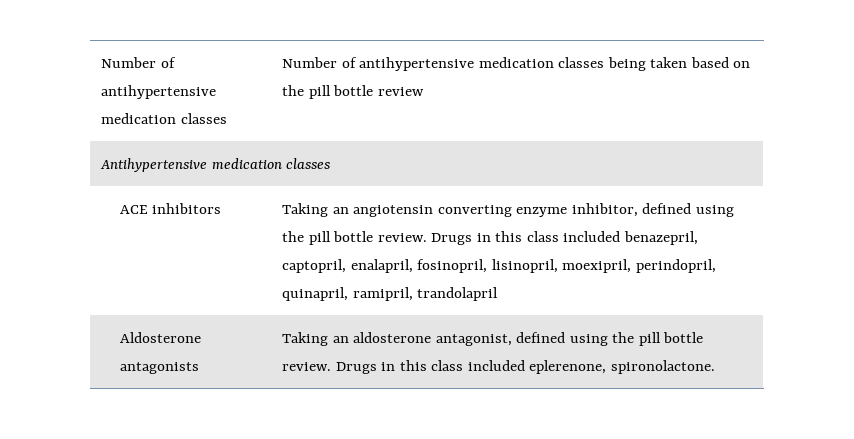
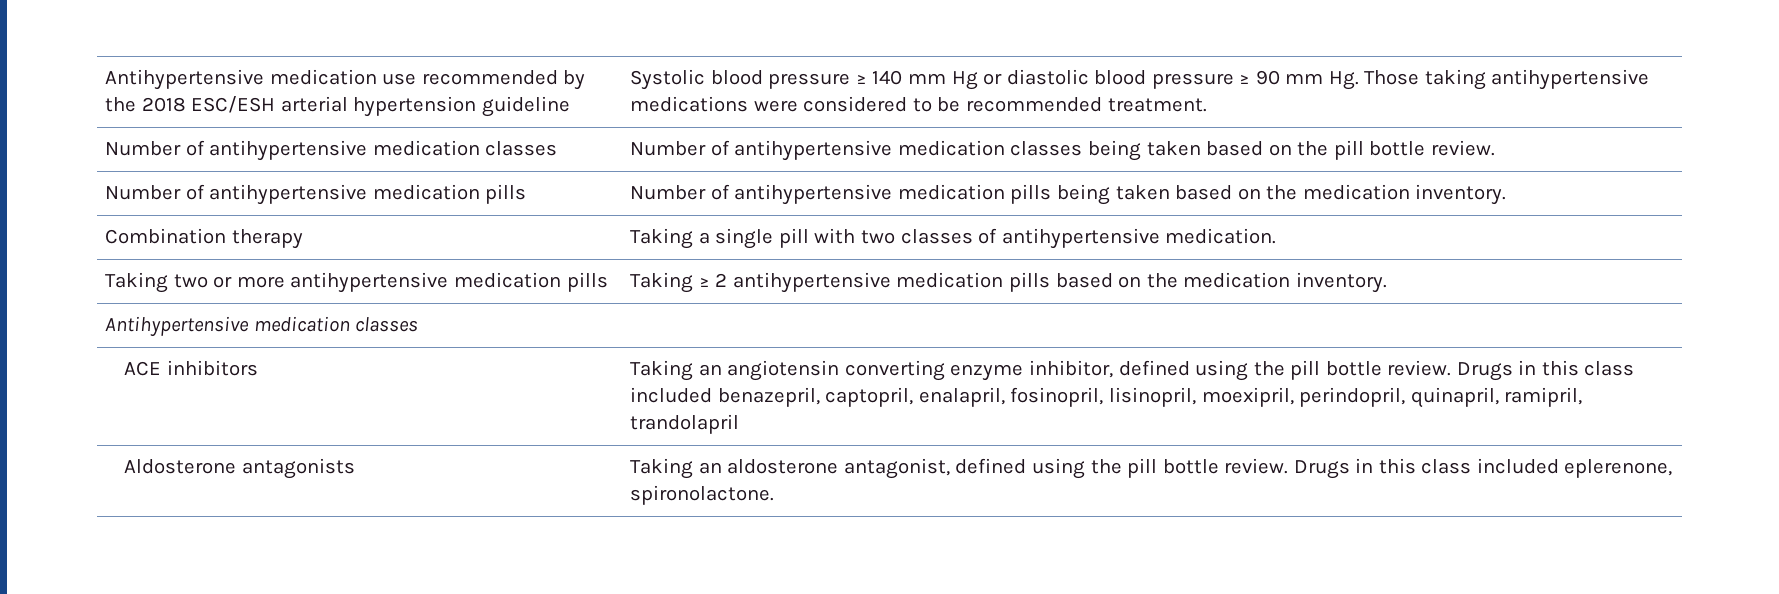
(101, 62) none -> [105,69,586,90] [105,96,571,117] [630,69,1650,90] [630,96,1207,112] Antihypertensive medication use recommended by the 2018 ESC/ESH arterial hypertension guideline | Systolic blood pressure ≥ 140 mm Hg or diastolic blood pressure ≥ 90 mm Hg. Those taking antihypertensive medications were considered to be recommended treatment. //
[377,87,424,96] review -> [1430,140,1495,156] [105,184,527,205] [630,184,1507,205] [105,228,303,249] [630,228,1277,249] [105,272,608,293] [630,272,1387,293] review. // Number of antihypertensive medication pills | Number of antihypertensive medication pills being taken based on the medication inventory. // Combination therapy | Taking a single pill with two classes of antihypertensive medication. // Taking two or more antihypertensive medication pills | Taking ≥ 2 antihypertensive medication pills based on the medication inventory.

